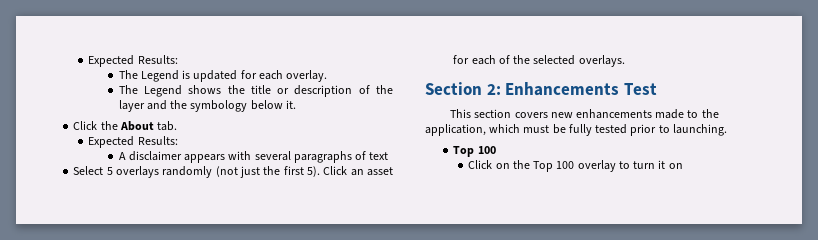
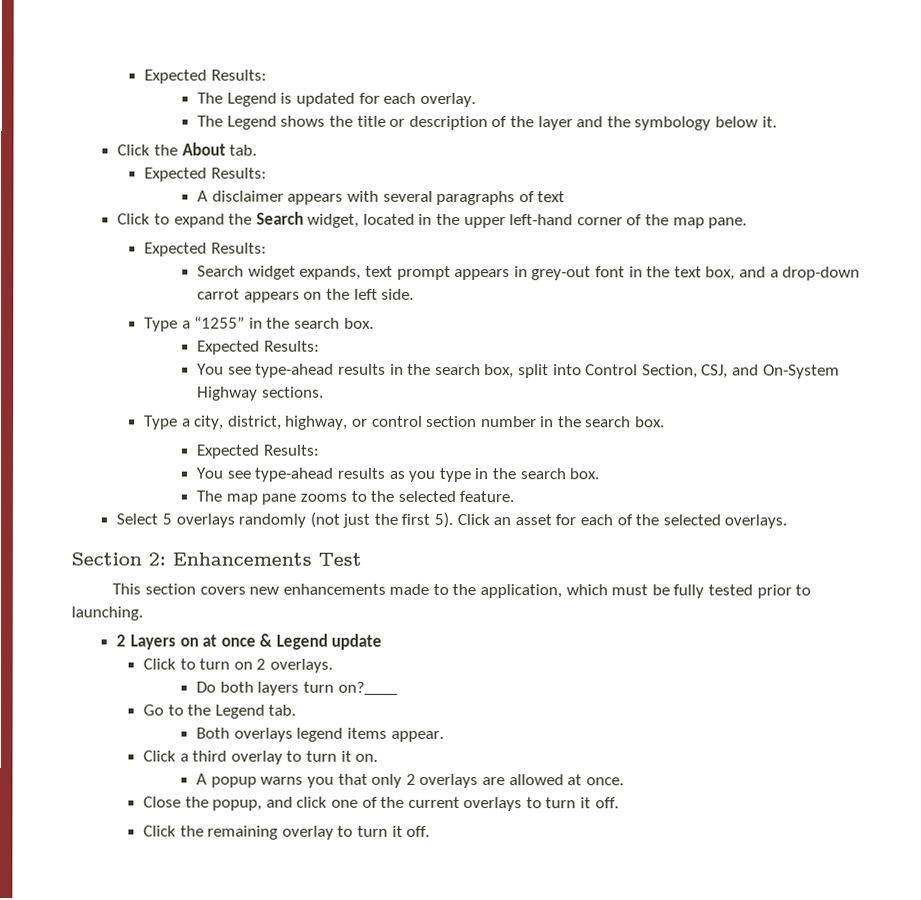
(389, 156) none -> [117,211,748,229] [143,242,267,257] [197,265,861,281] [197,288,415,303] [143,316,374,332] [197,340,320,355] [197,363,840,379] [197,386,324,401] [143,415,666,430] [196,444,320,459] [196,467,600,483] [196,490,515,505] // Click to expand the Search widget, located in the upper left-hand corner of the map pane. // Expected Results: // Search widget expands, text prompt appears in grey-out font in the text box, and a drop-down carrot appears on the left side. // Type a “1255” in the search box. // Expected Results: // You see type-ahead results in the search box, split into Control Section, CSJ, and On-System Highway sections. // Type a city, district, highway, or control section number in the search box. // Expected Results: // You see type-ahead results as you type in the search box. // The map pane zooms to the selected feature.
[453,146,496,157] [468,160,683,172] Top 100 // Click on the Top 100 overlay to turn it on -> [116,633,383,650] [142,658,333,673] [196,681,398,696] [142,704,297,719] [196,727,444,742] [142,750,379,765] [196,773,624,789] [142,796,619,812] [142,825,431,840] 2 Layers on at once & Legend update // Click to turn on 2 overlays. // Do both layers turn on?____ // Go to the Legend tab. // Both overlays legend items appear. // Click a third overlay to turn it on. // A popup warns you that only 2 overlays are allowed at once. // Close the popup, and click one of the current overlays to turn it off. // Click the remaining overlay to turn it off.

